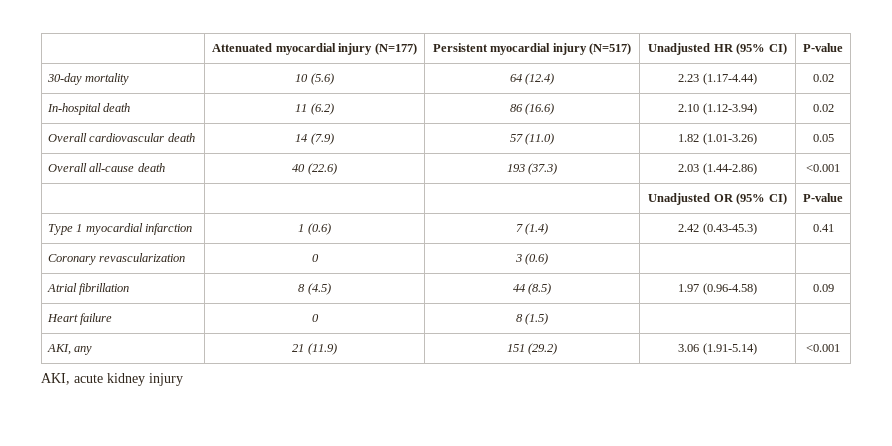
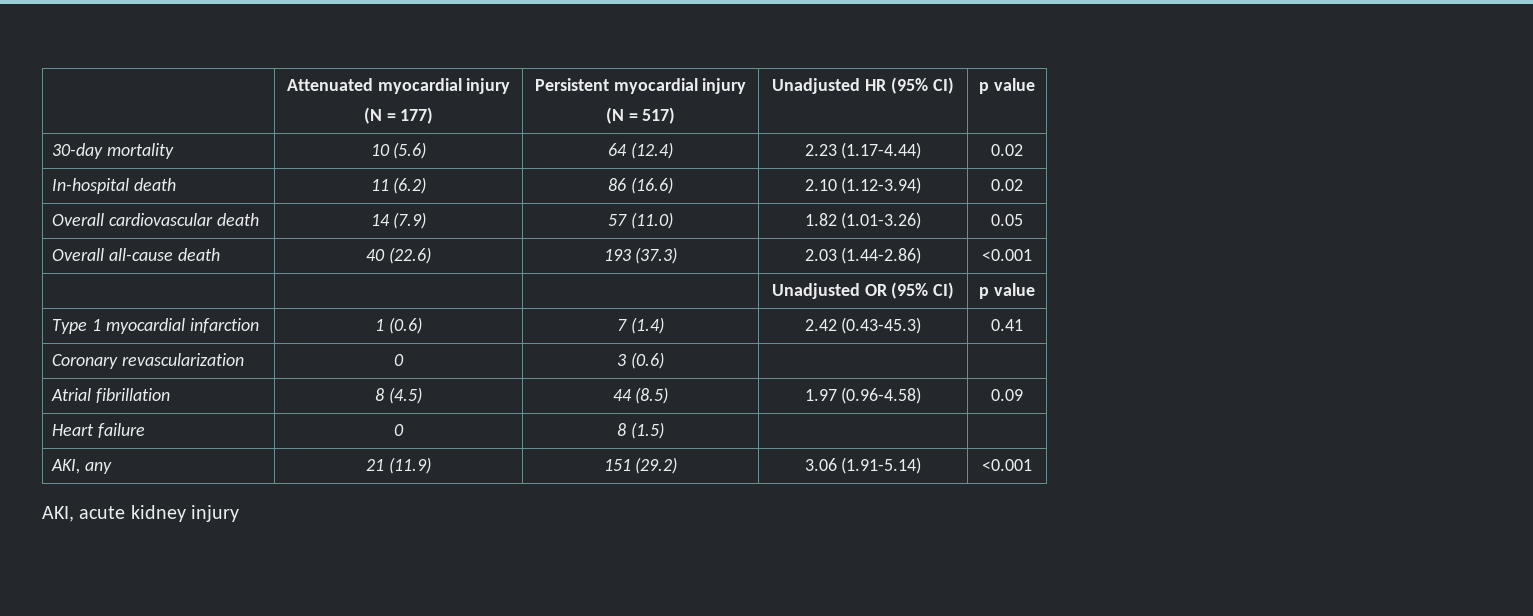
[374,43,417,55] (N=177) -> [363,107,434,124] // (N = 177)
[589,43,632,55] (N=517) -> [605,107,676,124] // (N = 517)
[803,43,843,52] P-value -> [979,78,1035,94] p value
[803,193,843,202] P-value -> [979,283,1035,299] p value

